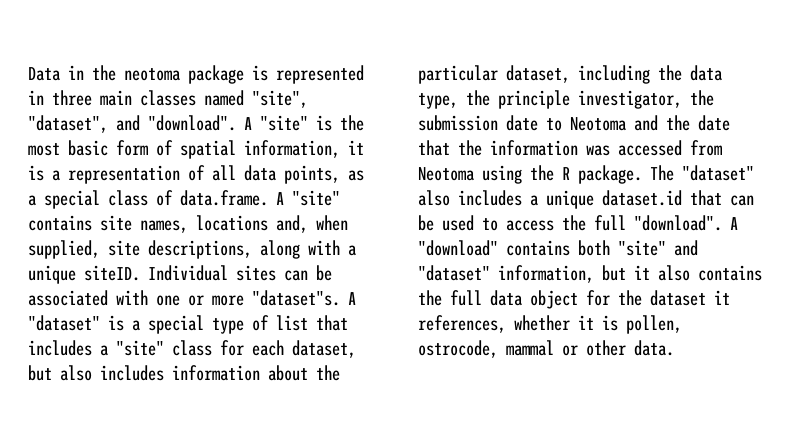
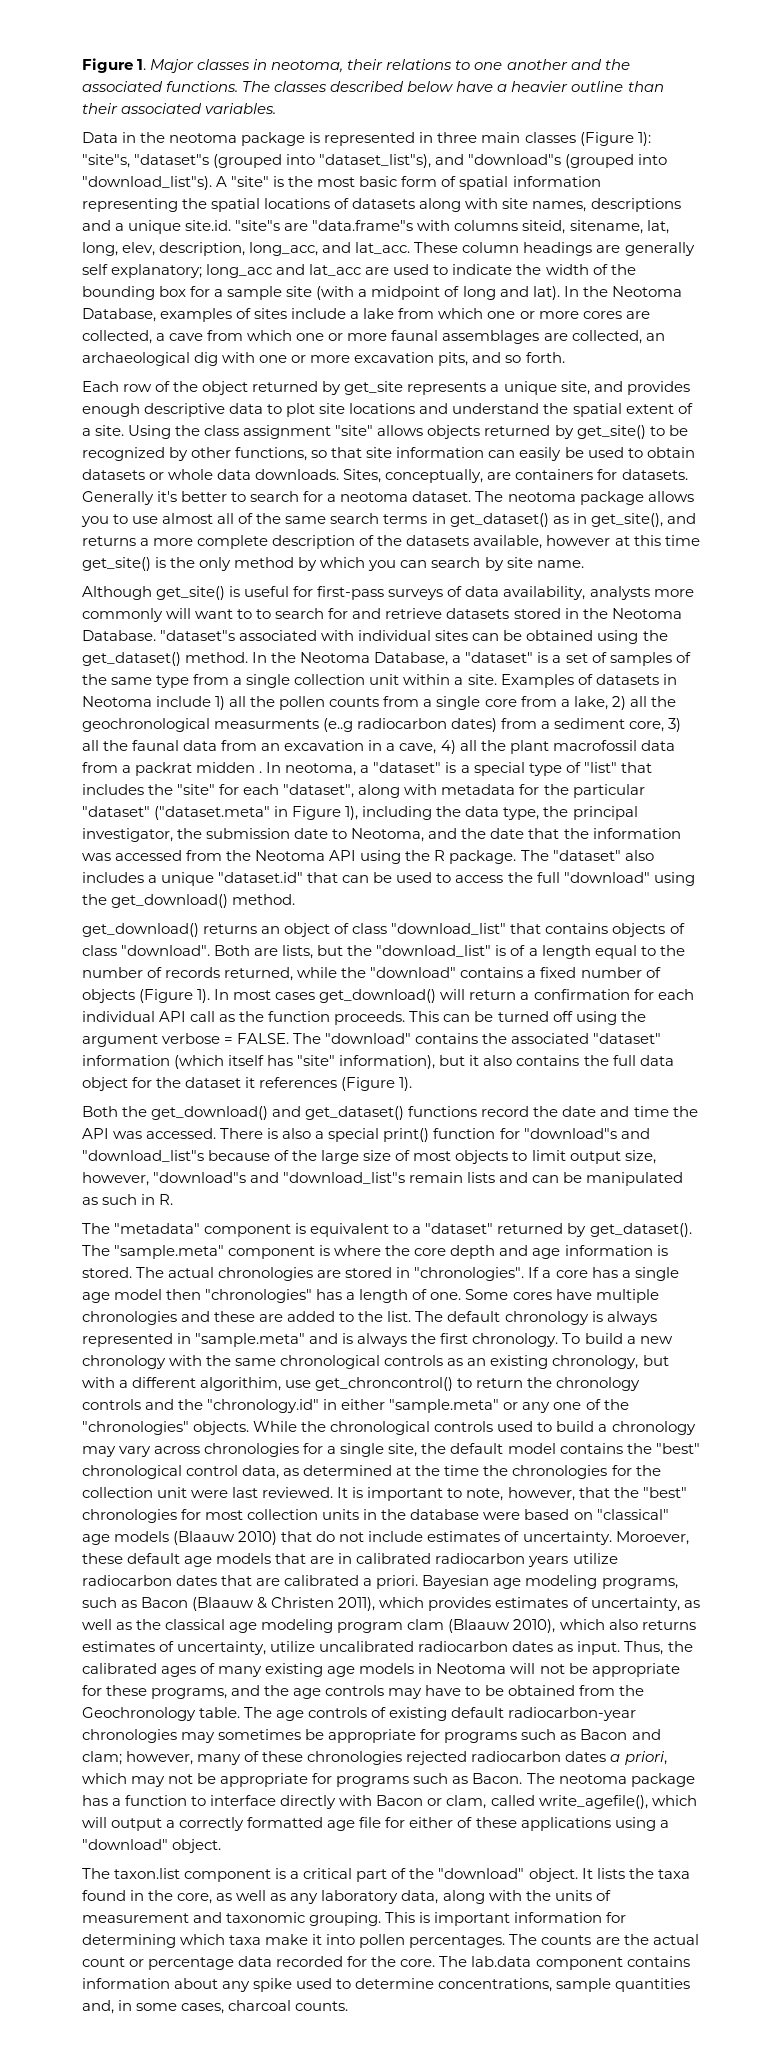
(28, 74) none -> [82,58,630,73] [82,81,664,92] [82,103,277,114] Figure 1. Major classes in neotoma, their relations to one another and the associated functions. The classes described below have a heavier outline than their associated variables. //
[204,90,308,108] [28,115,236,133] named "site", "dataset", and "download". -> [579,132,651,146] [82,154,668,168] [82,176,212,190] (Figure 1): "site"s, "dataset"s (grouped into "dataset_list"s), and "download"s (grouped into "download_list"s).
[244,140,364,158] [28,165,364,184] [28,190,340,209] [28,215,348,233] [28,240,356,259] [28,265,332,284] [28,290,356,306] information, it is a representation of all data points, as a special class of data.frame. A "site" contains site names, locations and, when supplied, site descriptions, along with a unique siteID. Individual sites can be associated with one or more "dataset"s. A -> [512,176,601,187] [82,198,681,212] [82,220,669,234] [82,242,695,256] [82,264,636,278] [82,286,682,300] [82,308,650,322] [82,330,665,344] [82,352,565,366] [82,381,690,395] [82,403,693,417] [82,425,688,439] [82,447,695,461] [82,469,688,483] [82,491,694,505] [81,513,696,527] [82,535,700,549] [82,557,584,571] [82,586,694,600] [82,608,682,622] [82,630,668,644] [82,652,691,666] [82,674,677,688] [82,696,676,710] [82,718,682,732] [82,740,675,754] [82,762,370,776] information representing the spatial locations of datasets along with site names, descriptions and a unique site.id. "site"s are "data.frame"s with columns siteid, sitename, lat, long, elev, description, long_acc, and lat_acc. These column headings are generally self explanatory; long_acc and lat_acc are used to indicate the width of the bounding box for a sample site (with a midpoint of long and lat). In the Neotoma Database, examples of sites include a lake from which one or more cores are collected, a cave from which one or more faunal assemblages are collected, an archaeological dig with one or more excavation pits, and so forth. // Each row of the object returned by get_site represents a unique site, and provides enough descriptive data to plot site locations and understand the spatial extent of a site. Using the class assignment "site" allows objects returned by get_site() to be recognized by other functions, so that site information can easily be used to obtain datasets or whole data downloads. Sites, conceptually, are containers for datasets. Generally it's better to search for a neotoma dataset. The neotoma package allows you to use almost all of the same search terms in get_dataset() as in get_site(), and returns a more complete description of the datasets available, however at this time get_site() is the only method by which you can search by site name. // Although get_site() is useful for first-pass surveys of data availability, analysts more commonly will want to to search for and retrieve datasets stored in the Neotoma Database. "dataset"s associated with individual sites can be obtained using the get_dataset() method. In the Neotoma Database, a "dataset" is a set of samples of the same type from a single collection unit within a site. Examples of datasets in Neotoma include 1) all the pollen counts from a single core from a lake, 2) all the geochronological measurments (e..g radiocarbon dates) from a sediment core, 3) all the faunal data from an excavation in a cave, 4) all the plant macrofossil data from a packrat midden . In neotoma, a
[276,315,308,331] list -> [583,762,617,773] "list"
[100,340,356,358] [28,365,340,381] [418,65,570,84] a "site" class for each dataset, but also includes information about the particular dataset, -> [148,784,645,798] [82,806,359,820] the "site" for each "dataset", along with metadata for the particular "dataset" ("dataset.meta" in Figure 1),
[498,90,570,109] principle -> [572,806,638,820] principal
[570,117,626,131] Neotoma -> [351,828,425,842] Neotoma,
[418,167,474,181] Neotoma -> [226,850,357,861] the Neotoma API
[602,190,682,206] dataset.id -> [218,872,304,883] "dataset.id"
[634,215,738,231] [418,240,698,256] [418,265,594,283] "download". A "download" contains both "site" and "dataset" information, -> [563,872,695,886] [82,894,296,908] [82,923,685,937] [82,945,685,959] [82,967,661,981] [82,989,694,1003] [82,1011,646,1025] [82,1033,662,1047] [82,1055,436,1069] "download" using the get_download() method. // get_download() returns an object of class "download_list" that contains objects of class "download". Both are lists, but the "download_list" is of a length equal to the number of records returned, while the "download" contains a fixed number of objects (Figure 1). In most cases get_download() will return a confirmation for each individual API call as the function proceeds. This can be turned off using the argument verbose = FALSE. The "download" contains the associated "dataset" information (which itself has "site" information),
[418,315,682,334] [418,340,674,358] references, whether it is pollen, ostrocode, mammal or other data. -> [259,1077,413,1091] [82,1106,698,1120] [82,1128,650,1142] [82,1150,656,1164] [82,1172,684,1186] [82,1194,174,1205] [82,1223,692,1237] [82,1245,668,1259] [82,1267,679,1281] [82,1289,659,1303] [82,1311,657,1325] [82,1333,673,1347] [82,1355,669,1369] [82,1377,641,1391] [82,1399,629,1413] [82,1421,696,1435] [82,1443,700,1457] [82,1465,661,1479] [82,1487,687,1501] [82,1509,669,1523] [82,1531,689,1545] [82,1553,618,1567] [82,1575,678,1589] [82,1597,700,1611] [82,1619,696,1633] [82,1641,693,1655] [82,1663,680,1677] [82,1685,644,1699] [82,1707,637,1721] [82,1729,661,1743] [82,1751,667,1765] [82,1773,695,1787] [82,1795,697,1809] [82,1817,669,1831] [82,1839,222,1853] [82,1868,690,1882] [82,1890,611,1904] [82,1912,627,1926] [82,1934,699,1948] [82,1956,690,1970] [82,1978,691,1992] [82,2000,349,2014] references (Figure 1). // Both the get_download() and get_dataset() functions record the date and time the API was accessed. There is also a special print() function for "download"s and "download_list"s because of the large size of most objects to limit output size, however, "download"s and "download_list"s remain lists and can be manipulated as such in R. // The "metadata" component is equivalent to a "dataset" returned by get_dataset(). The "sample.meta" component is where the core depth and age information is stored. The actual chronologies are stored in "chronologies". If a core has a single age model then "chronologies" has a length of one. Some cores have multiple chronologies and these are added to the list. The default chronology is always represented in "sample.meta" and is always the first chronology. To build a new chronology with the same chronological controls as an existing chronology, but with a different algorithim, use get_chroncontrol() to return the chronology controls and the "chronology.id" in either "sample.meta" or any one of the "chronologies" objects. While the chronological controls used to build a chronology may vary across chronologies for a single site, the default model contains the "best" chronological control data, as determined at the time the chronologies for the collection unit were last reviewed. It is important to note, however, that the "best" chronologies for most collection units in the database were based on "classical" age models (Blaauw 2010) that do not include estimates of uncertainty. Moroever, these default age models that are in calibrated radiocarbon years utilize radiocarbon dates that are calibrated a priori. Bayesian age modeling programs, such as Bacon (Blaauw & Christen 2011), which provides estimates of uncertainty, as well as the classical age modeling program clam (Blaauw 2010), which also returns estimates of uncertainty, utilize uncalibrated radiocarbon dates as input. Thus, the calibrated ages of many existing age models in Neotoma will not be appropriate for these programs, and the age controls may have to be obtained from the Geochronology table. The age controls of existing default radiocarbon-year chronologies may sometimes be appropriate for programs such as Bacon and clam; however, many of these chronologies rejected radiocarbon dates a priori, which may not be appropriate for programs such as Bacon. The neotoma package has a function to interface directly with Bacon or clam, called write_agefile(), which will output a correctly formatted age file for either of these applications using a "download" object. // The taxon.list component is a critical part of the "download" object. It lists the taxa found in the core, as well as any laboratory data, along with the units of measurement and taxonomic grouping. This is important information for determining which taxa make it into pollen percentages. The counts are the actual count or percentage data recorded for the core. The lab.data component contains information about any spike used to determine concentrations, sample quantities and, in some cases, charcoal counts.

